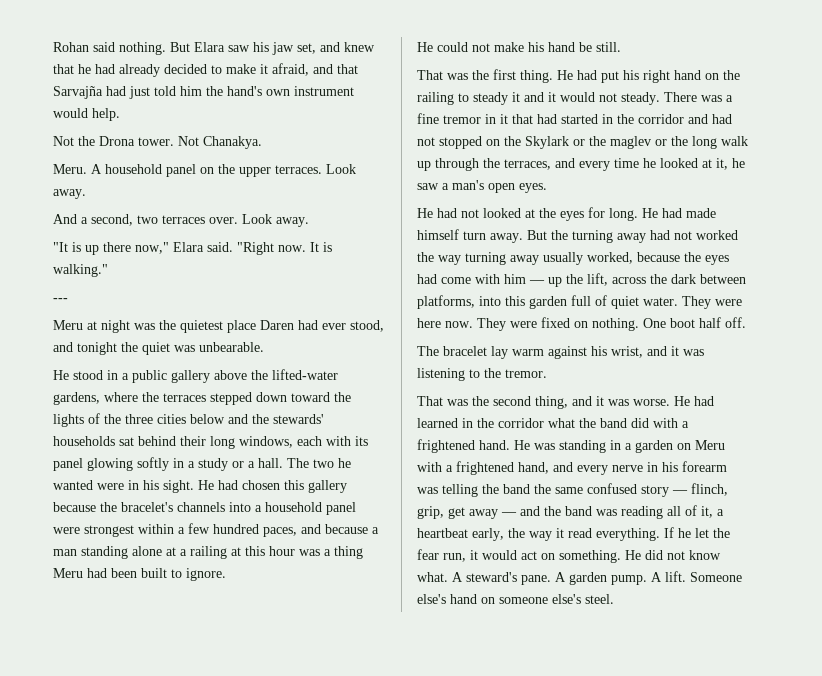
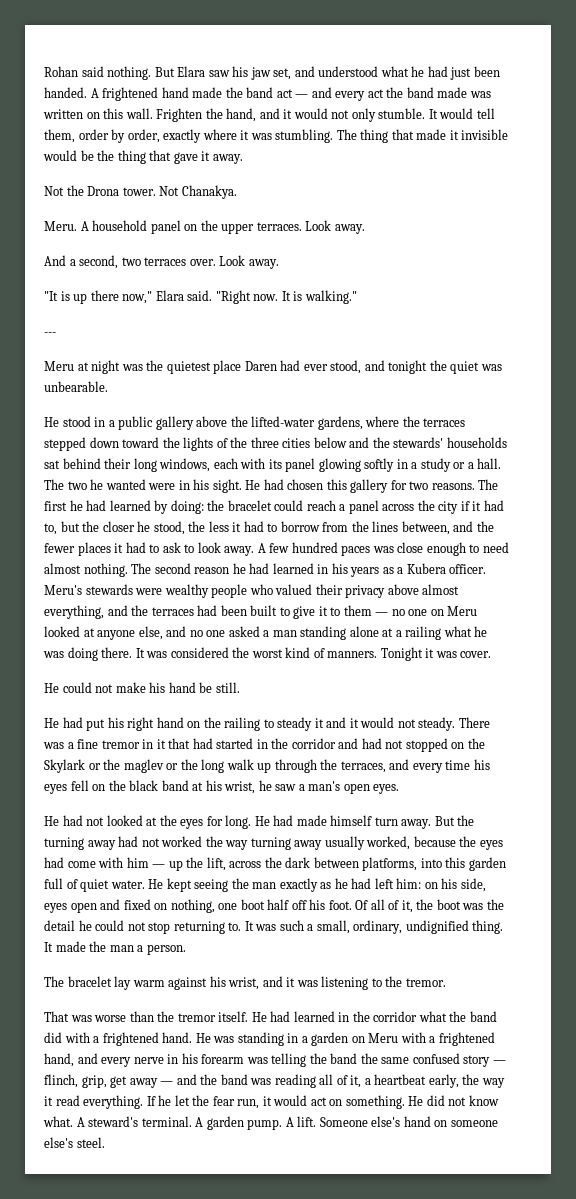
[344,42,375,52] [53,63,358,77] [53,86,354,99] [53,108,120,121] knew that he had already decided to make it afraid, and that Sarvajña had just told him the hand's own instrument would help. -> [318,66,500,80] [44,87,491,101] [43,108,495,122] [44,129,509,143] [43,150,243,164] understood what he had just been handed. A frightened hand made the band act — and every act the band made was written on this wall. Frighten the hand, and it would not only stumble. It would tell them, order by order, exactly where it was stumbling. The thing that made it invisible would be the thing that gave it away.
[53,502,356,515] [53,523,368,537] because the bracelet's channels into a household panel were strongest within a few hundred paces, and because -> [390,479,499,490] [44,500,504,514] [44,521,494,535] [44,542,509,556] [44,563,487,577] [44,584,460,598] [44,605,478,619] [44,626,260,640] for two reasons. The first he had learned by doing: the bracelet could reach a panel across the city if it had to, but the closer he stood, the less it had to borrow from the lines between, and the fewer places it had to ask to look away. A few hundred paces was close enough to need almost nothing. The second reason he had learned in his years as a Kubera officer. Meru's stewards were wealthy people who valued their privacy above almost everything, and the terraces had been built to give it to them — no one on Meru looked at anyone else, and no one asked
[231,546,363,559] [53,568,226,581] at this hour was a thing Meru had been built to ignore. -> [443,626,488,637] [43,647,492,661] what he was doing there. It was considered the worst kind of manners. Tonight it was cover.
[417,69,553,83] That was the first thing. -> (240, 687) none
[643,158,728,170] he looked at it, -> [473,759,490,770] [44,780,256,794] his eyes fell on the black band at his wrist,
[682,296,742,309] [417,317,746,331] They were here now. They were fixed on nothing. One boot half off. -> [148,878,486,892] [44,899,504,913] [44,920,504,934] [44,941,186,955] He kept seeing the man exactly as he had left him: on his side, eyes open and fixed on nothing, one boot half off his foot. Of all of it, the boot was the detail he could not stop returning to. It was such a small, ordinary, undignified thing. It made the man a person.
[472,396,670,409] the second thing, and it was worse. -> [94,1011,249,1022] worse than the tremor itself.
[521,575,551,585] pane. -> [141,1116,192,1127] terminal.

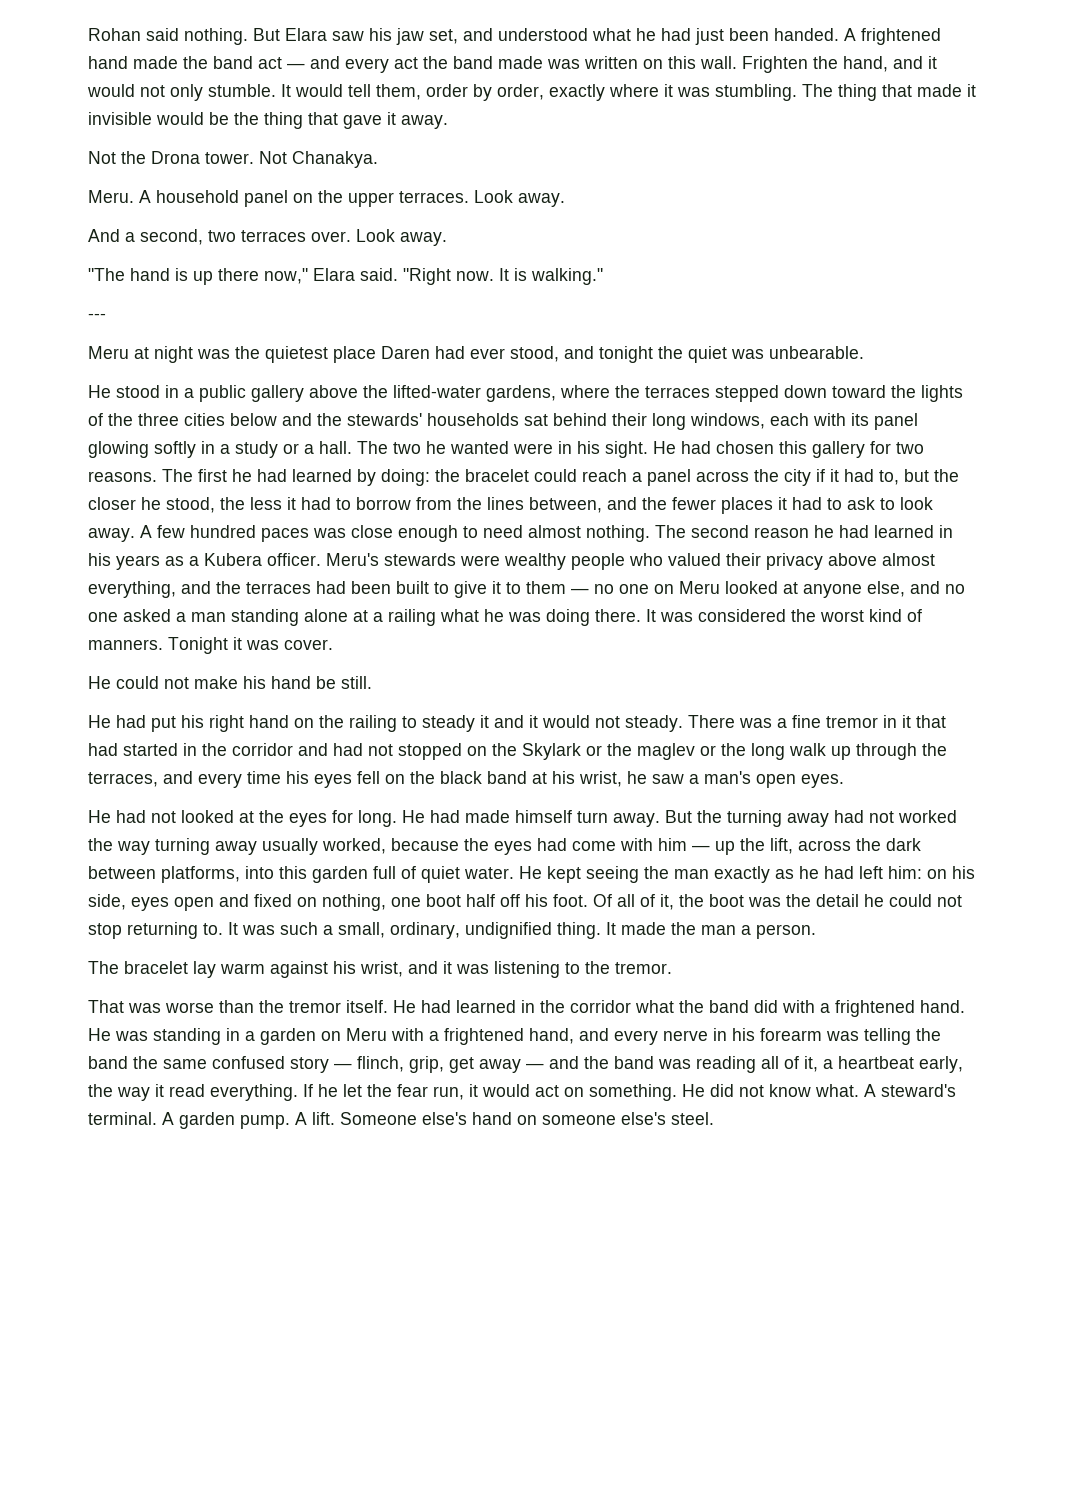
[44,291,58,301] "It -> [88,268,170,281] "The hand

